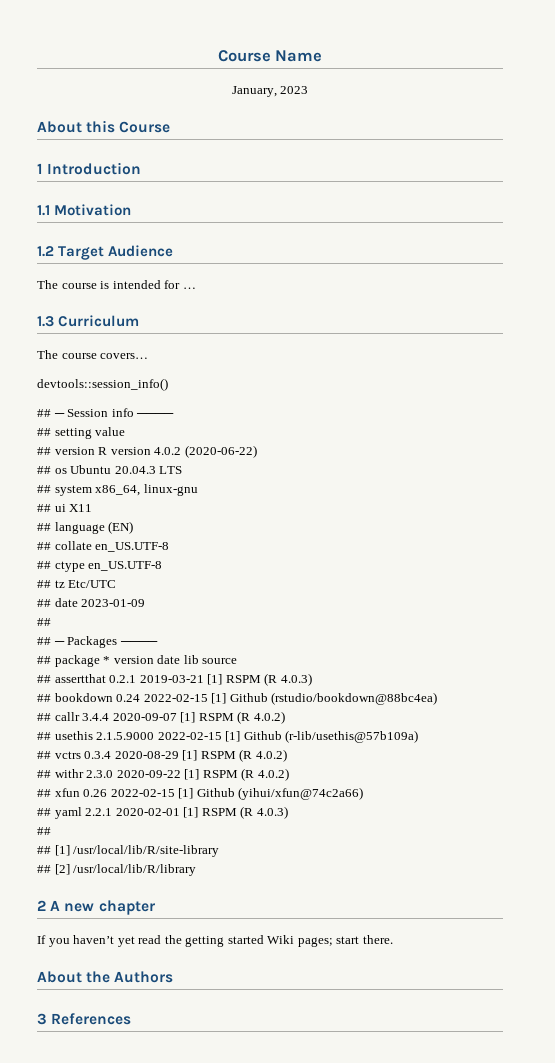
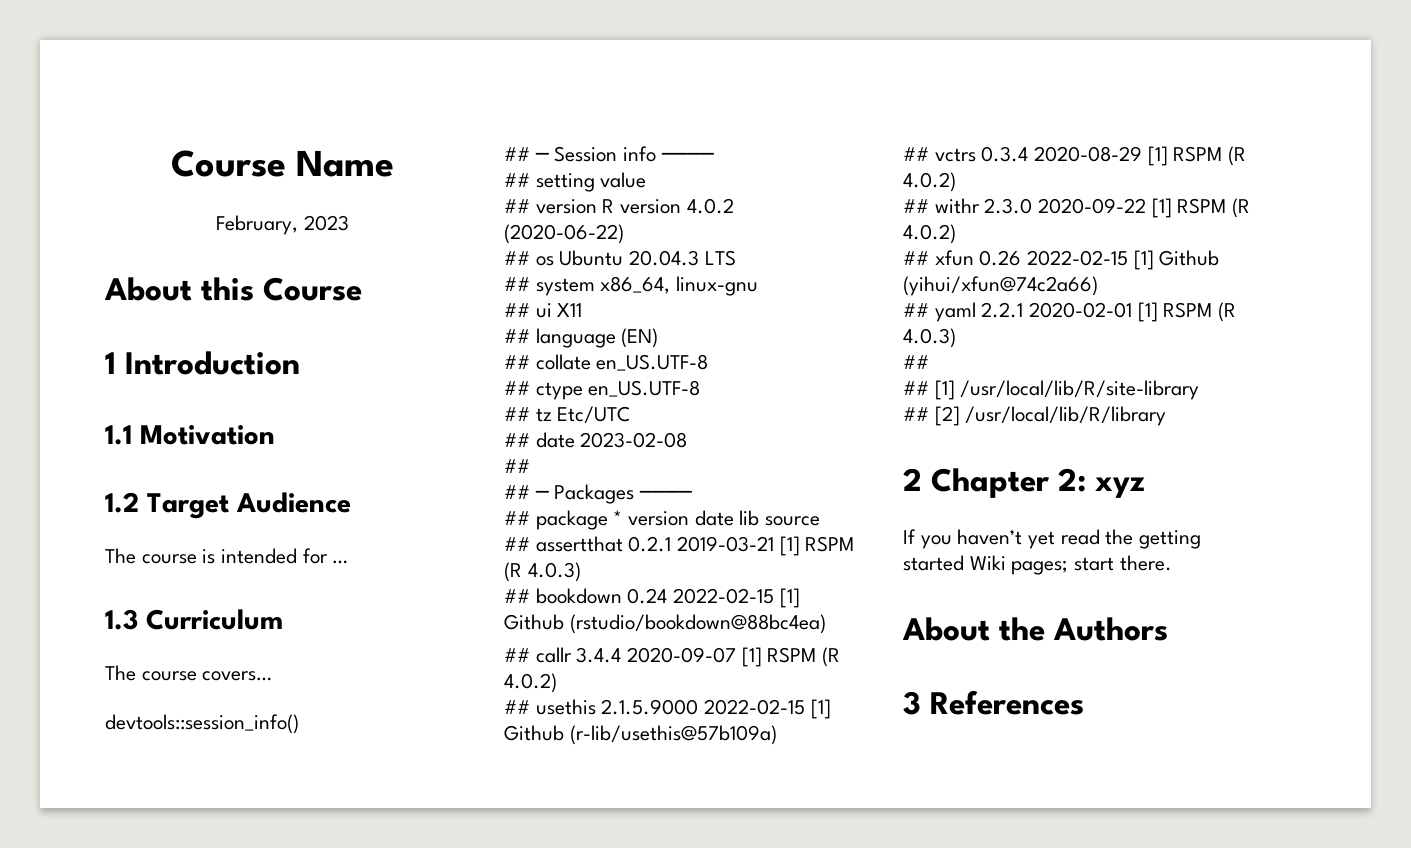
[231,86,277,97] January, -> [216,215,299,235] February,
[81,599,146,607] 2023-01-09 -> [580,432,688,448] 2023-02-08
[50,900,155,915] A new chapter -> [931,468,1145,498] Chapter 2: xyz

